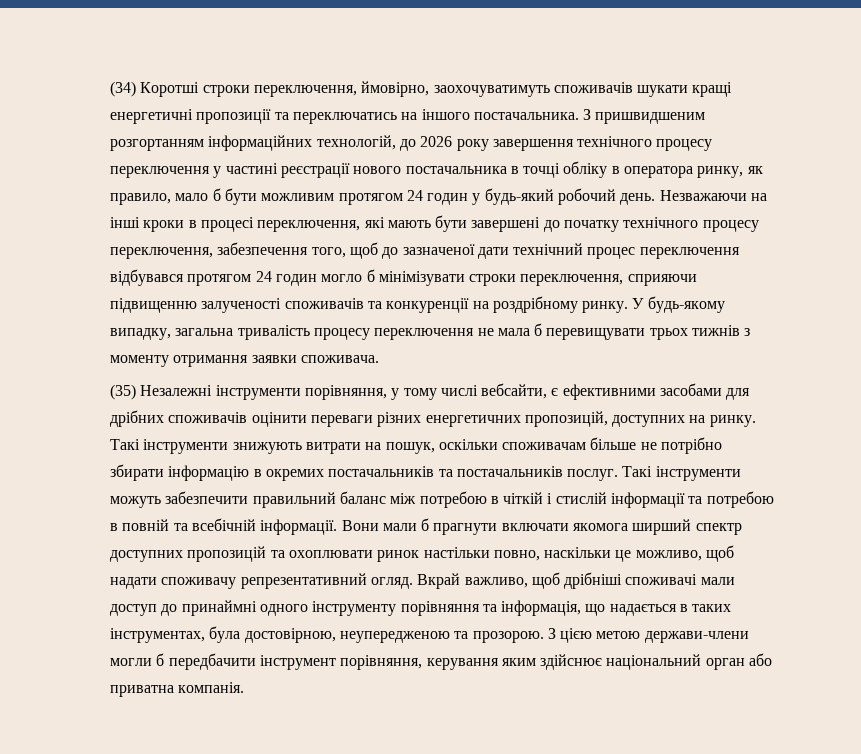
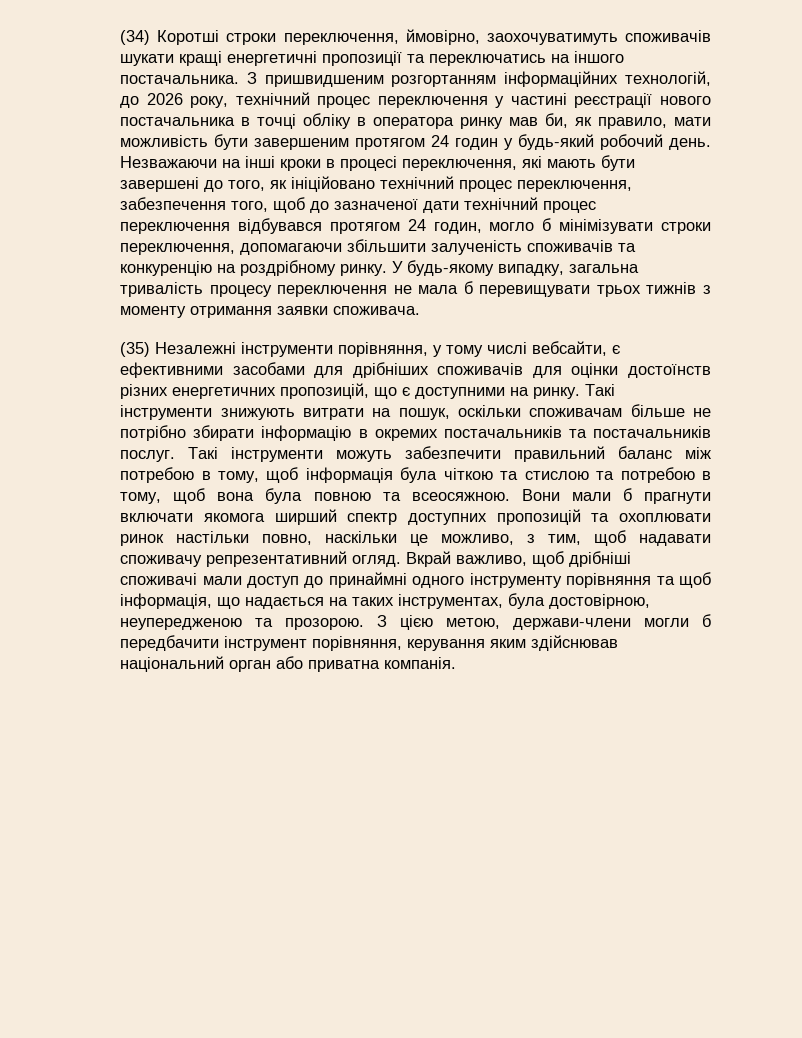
[456,136,713,151] року завершення технічного процесу -> [190,92,371,108] року, технічний процес
[697,166,763,178] [109,188,335,205] ринку, як правило, мало б бути можливим -> [460,113,711,129] [120,134,350,150] ринку мав би, як правило, мати можливість бути завершеним
[564,217,759,232] початку технічного процесу -> [228,176,513,192] того, як ініційовано технічний процес
[275,274,317,286] годин -> [433,222,482,234] годин,
[627,274,697,286] [109,298,282,313] сприяючи підвищенню залученості -> [240,239,523,255] допомагаючи збільшити залученість
[386,298,470,313] конкуренції -> [120,261,213,276] конкуренцію
[109,410,686,427] дрібних споживачів оцінити переваги різних енергетичних пропозицій, доступних -> [352,362,711,378] [120,383,506,399] дрібніших споживачів для оцінки достоїнств різних енергетичних пропозицій, що є доступними
[503,491,774,508] [109,518,338,535] чіткій і стислій інформації та потребою в повній та всебічній інформації. -> [218,467,711,483] [120,488,510,504] тому, щоб інформація була чіткою та стислою та потребою в тому, щоб вона була повною та всеосяжною.
[706,545,735,562] [109,577,157,589] щоб надати -> [527,530,712,546] з тим, щоб надавати
(497, 608) none -> [679,572,711,588] щоб
[680,604,689,612] в -> [329,597,349,606] на
[596,631,641,639] метою -> [446,618,501,629] метою,
[540,654,603,670] здійснює -> [531,635,619,651] здійснював

